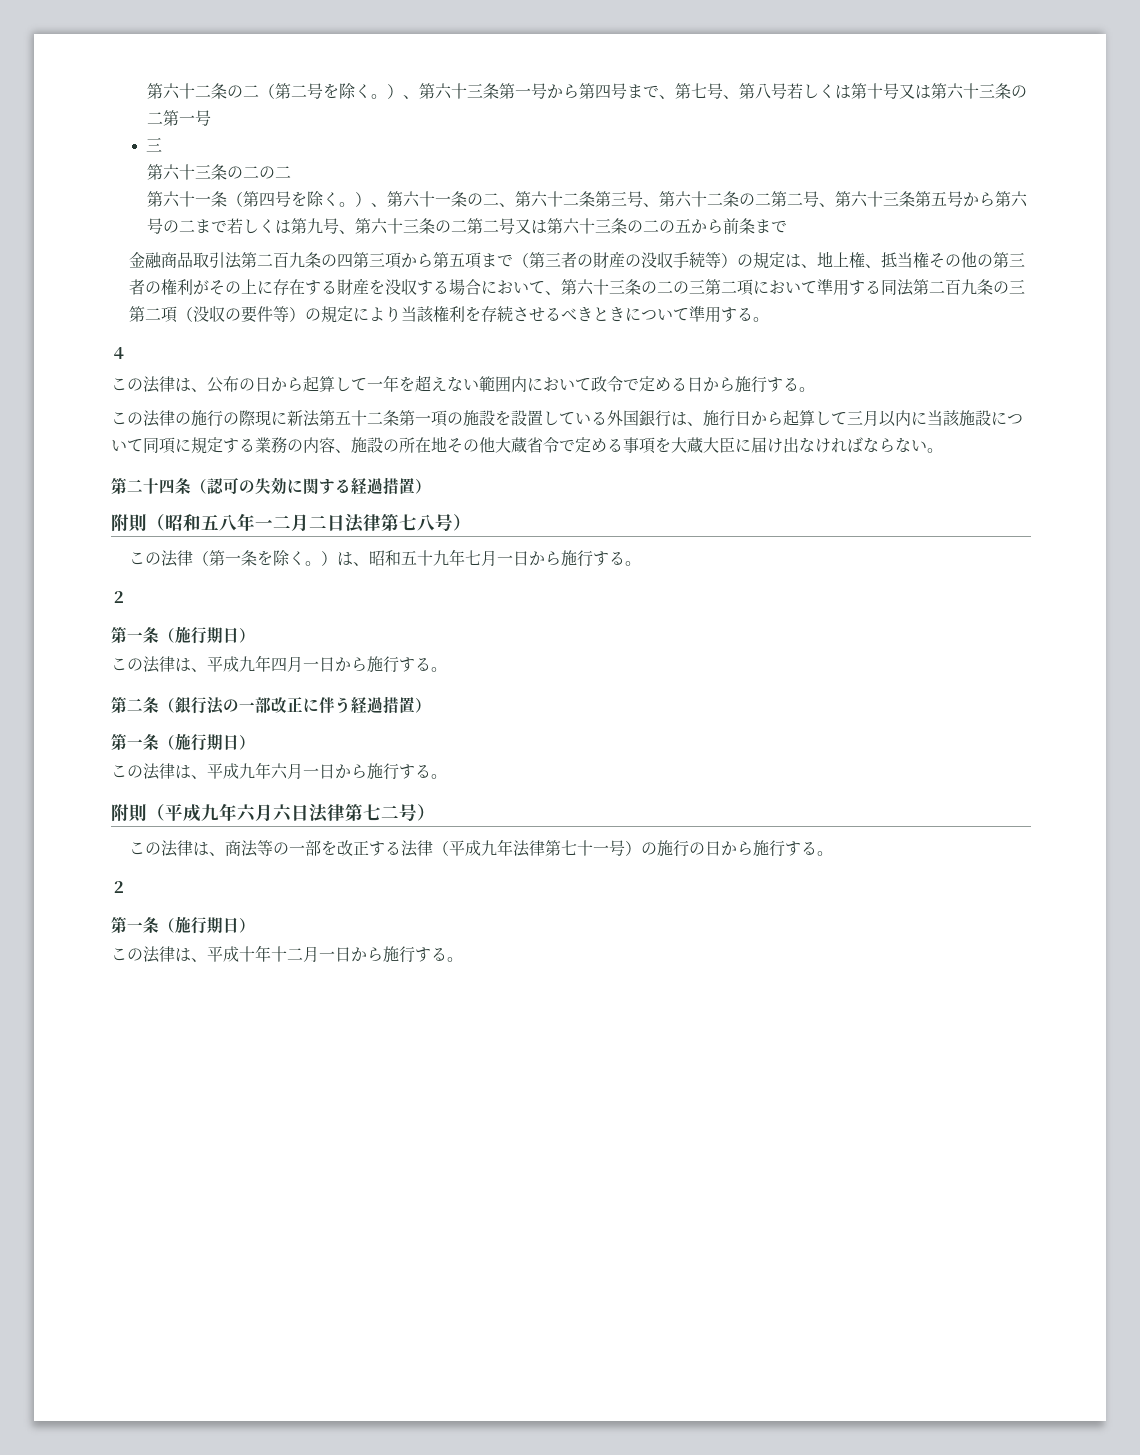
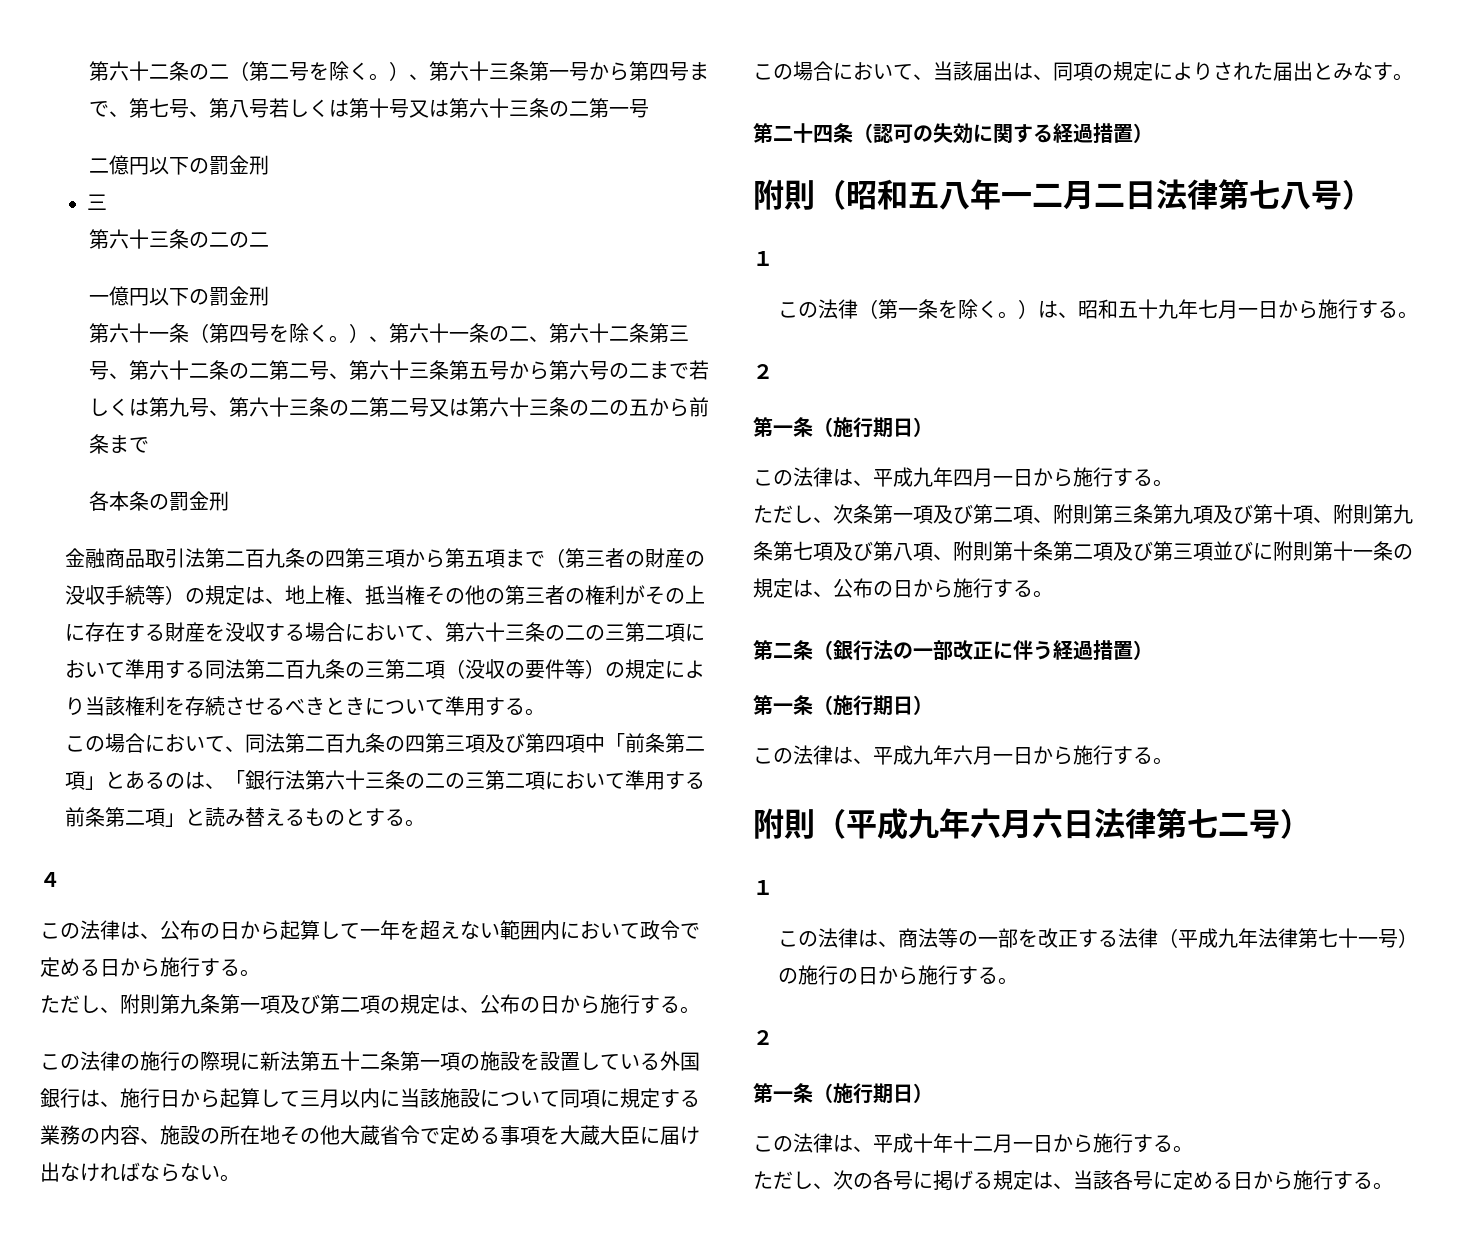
(211, 118) none -> [89,155,270,175] // 二億円以下の罰金刑
(291, 172) none -> [89,286,270,306] // 一億円以下の罰金刑
(787, 226) none -> [89,491,230,511] // 各本条の罰金刑
(769, 319) none -> [64,733,705,753] [64,770,705,790] [64,807,425,827] // この場合において、同法第二百九条の四第三項及び第四項中「前条第二項」とあるのは、「銀行法第六十三条の二の三第二項において準用する前条第二項」と読み替えるものとする。
(815, 389) none -> [40,994,700,1014] // ただし、附則第九条第一項及び第二項の規定は、公布の日から施行する。
(943, 450) none -> [753,61,1413,81] // この場合において、当該届出は、同項の規定によりされた届出とみなす。
(471, 522) none -> [753,251,773,266] // １
(447, 669) none -> [753,504,1413,524] [753,541,1413,561] [753,578,1053,598] // ただし、次条第一項及び第二項、附則第三条第九項及び第十項、附則第九条第七項及び第八項、附則第十条第二項及び第三項並びに附則第十一条の規定は、公布の日から施行する。
(435, 812) none -> [753,880,773,895] // １
(463, 959) none -> [753,1170,1393,1191] // ただし、次の各号に掲げる規定は、当該各号に定める日から施行する。

